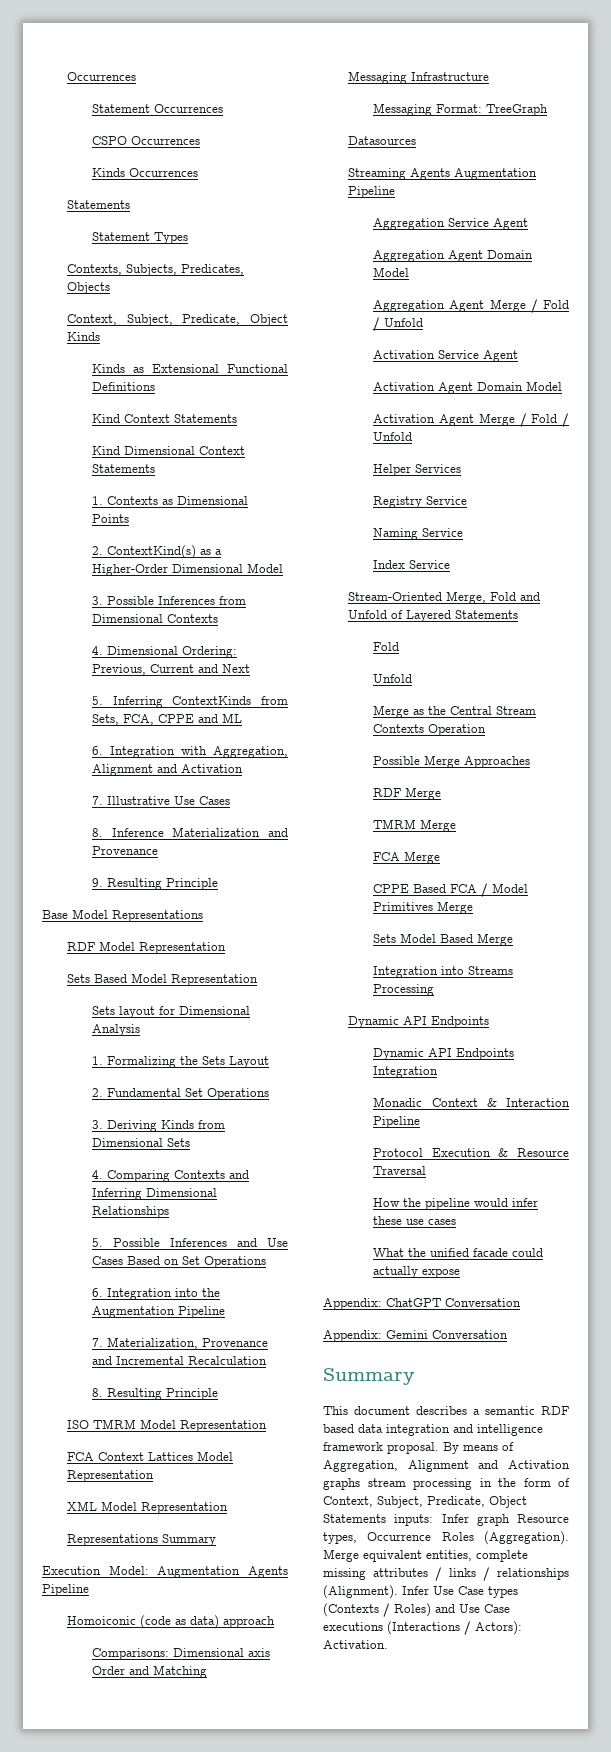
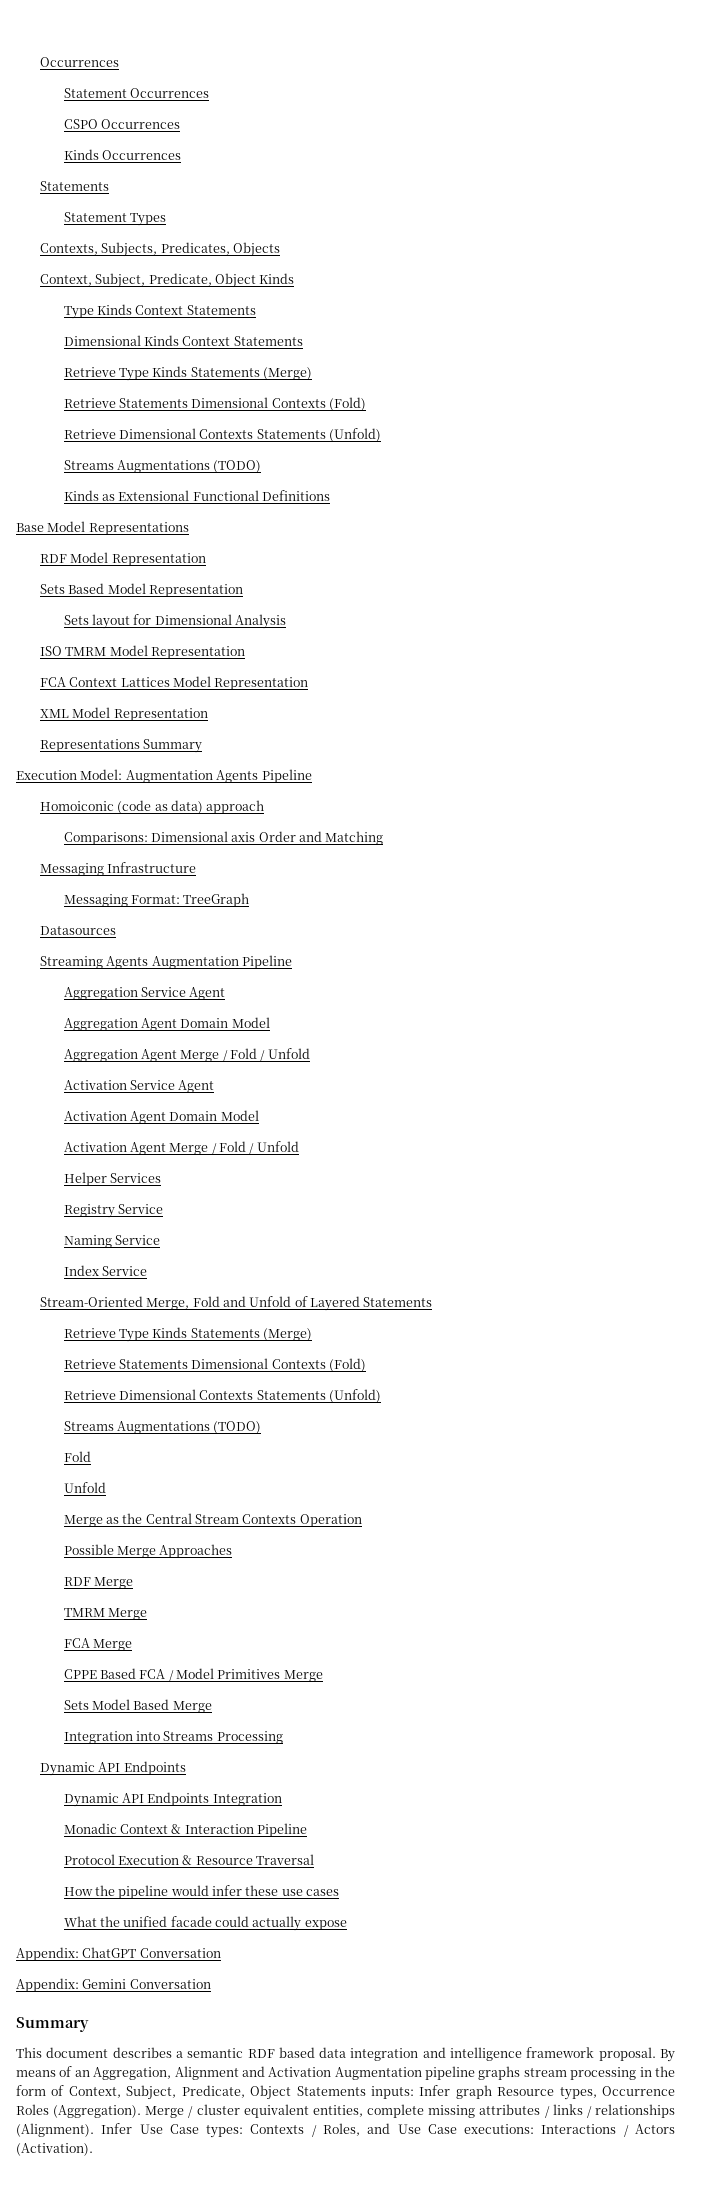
(101, 336) none -> [63,304,256,319] [63,335,303,346] [63,366,313,381] [63,397,367,411] [63,428,382,442] [63,460,262,473] // Type Kinds Context Statements // Dimensional Kinds Context Statements // Retrieve Type Kinds Statements (Merge) // Retrieve Statements Dimensional Contexts (Fold) // Retrieve Dimensional Contexts Statements (Unfold) // Streams Augmentations (TODO)
[92,414,238,423] [92,446,246,455] [92,464,156,473] [92,496,249,505] [92,514,130,523] [92,545,223,559] [92,563,284,576] [92,596,247,605] [92,614,219,623] [92,646,238,658] [92,664,251,675] [92,696,288,708] [92,713,243,725] [92,746,288,758] [92,764,244,776] [92,796,231,805] [92,827,288,837] [92,846,159,855] [92,878,219,890] // Kind Context Statements // Kind Dimensional Context Statements // 1. Contexts as Dimensional Points // 2. ContextKind(s) as a Higher-Order Dimensional Model // 3. Possible Inferences from Dimensional Contexts // 4. Dimensional Ordering: Previous, Current and Next // 5. Inferring ContextKinds from Sets, FCA, CPPE and ML // 6. Integration with Aggregation, Alignment and Activation // 7. Illustrative Use Cases // 8. Inference Materialization and Provenance // 9. Resulting Principle -> (331, 495) none
[92,1056,270,1068] [92,1088,270,1100] [92,1120,226,1132] [92,1138,191,1147] [92,1170,250,1182] [92,1188,218,1200] [92,1206,170,1218] [92,1238,288,1247] [92,1256,267,1268] [92,1288,221,1300] [92,1306,226,1318] [92,1337,269,1349] [92,1356,268,1365] [92,1388,219,1400] // 1. Formalizing the Sets Layout // 2. Fundamental Set Operations // 3. Deriving Kinds from Dimensional Sets // 4. Comparing Contexts and Inferring Dimensional Relationships // 5. Possible Inferences and Use Cases Based on Set Operations // 6. Integration into the Augmentation Pipeline // 7. Materialization, Provenance and Incremental Recalculation // 8. Resulting Principle -> (287, 621) none
(519, 614) none -> [63,1327,313,1342] [63,1358,367,1372] [63,1389,382,1403] [63,1421,262,1434] // Retrieve Type Kinds Statements (Merge) // Retrieve Statements Dimensional Contexts (Fold) // Retrieve Dimensional Contexts Statements (Unfold) // Streams Augmentations (TODO)
[323,1460,570,1472] Aggregation, Alignment and Activation -> [74,2066,476,2080] an Aggregation, Alignment and Activation Augmentation pipeline
(359, 1555) none -> [188,2104,240,2118] / cluster
[488,1586,518,1598] [323,1603,510,1617] [323,1621,522,1635] [323,1640,388,1649] types (Contexts / Roles) and Use Case executions (Interactions / Actors): Activation. -> [206,2123,676,2138] [16,2143,93,2156] types: Contexts / Roles, and Use Case executions: Interactions / Actors (Activation).

